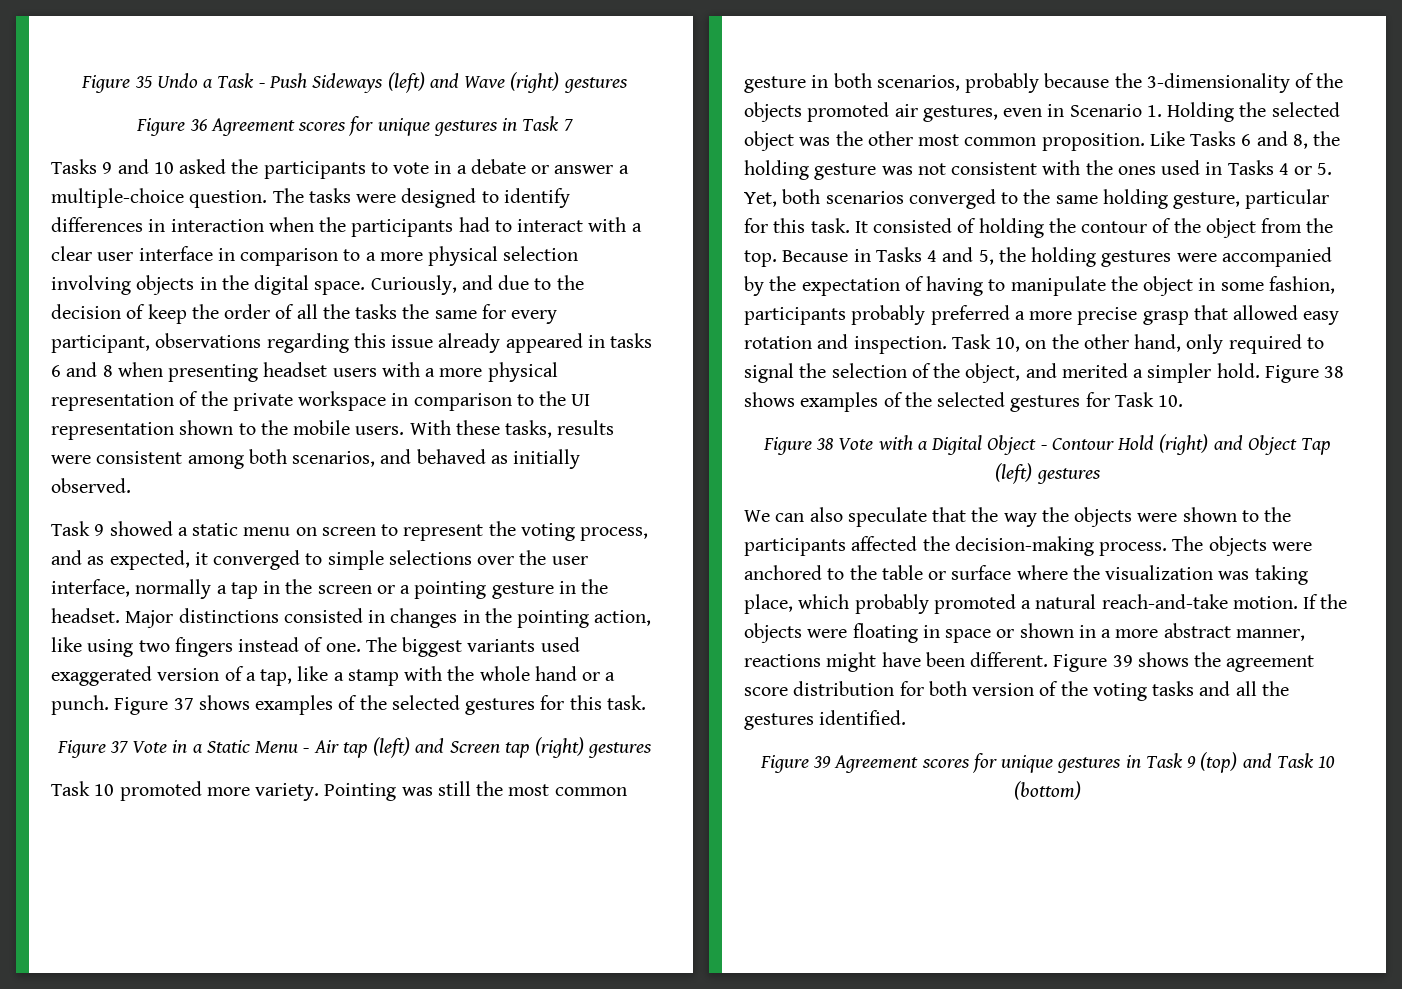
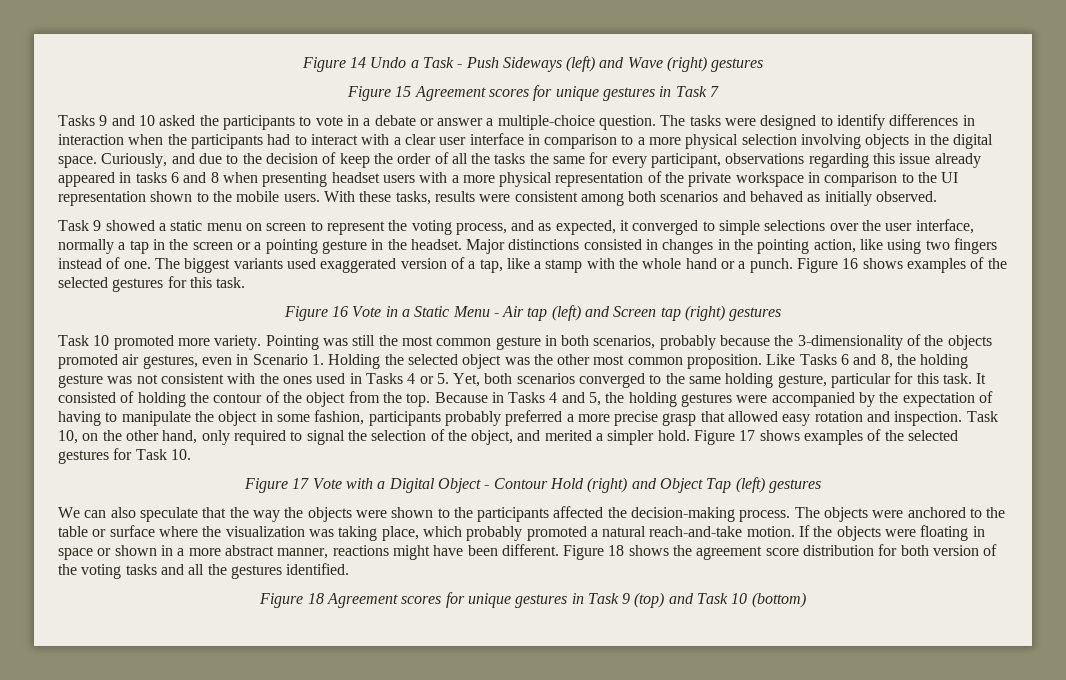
[81,75,153,93] Figure 35 -> [301,57,366,72] Figure 14
[189,119,208,131] 36 -> [395,86,412,97] 15
[292,451,376,467] scenarios, -> [660,191,719,202] scenarios
[173,698,194,710] 37 -> [842,258,859,269] 16
[109,741,128,753] 37 -> [331,306,348,317] 16
[1324,366,1345,378] 38 -> [739,430,756,441] 17
[816,438,834,450] 38 -> [292,478,310,489] 17
[1112,655,1133,667] 39 -> [608,545,625,556] 18
[813,756,832,768] 39 -> [307,593,324,604] 18

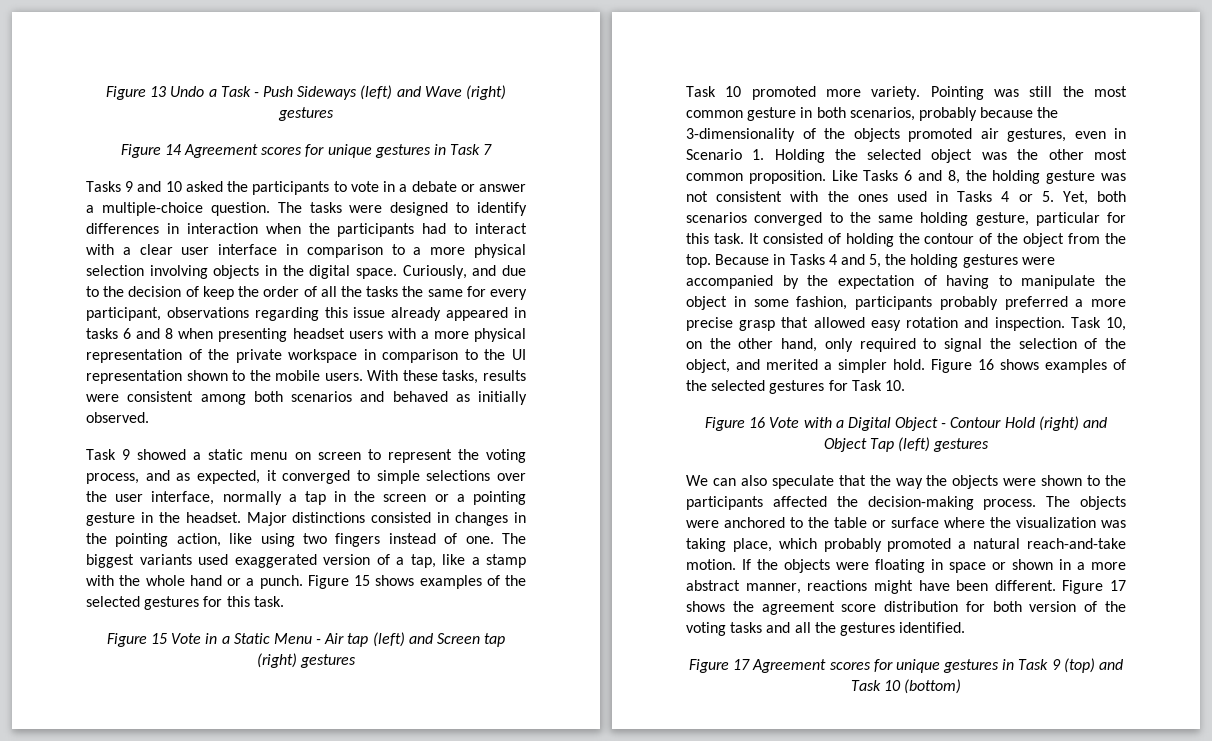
[301,57,366,72] Figure 14 -> [105,86,167,100] Figure 13
[395,86,412,97] 15 -> [164,144,182,155] 14
[842,258,859,269] 16 -> [354,575,370,586] 15
[331,306,348,317] 16 -> [150,633,167,644] 15
[739,430,756,441] 17 -> [978,359,994,370] 16
[292,478,310,489] 17 -> [749,417,766,428] 16
[608,545,625,556] 18 -> [1110,580,1126,591] 17
[307,593,324,604] 18 -> [733,659,751,670] 17

